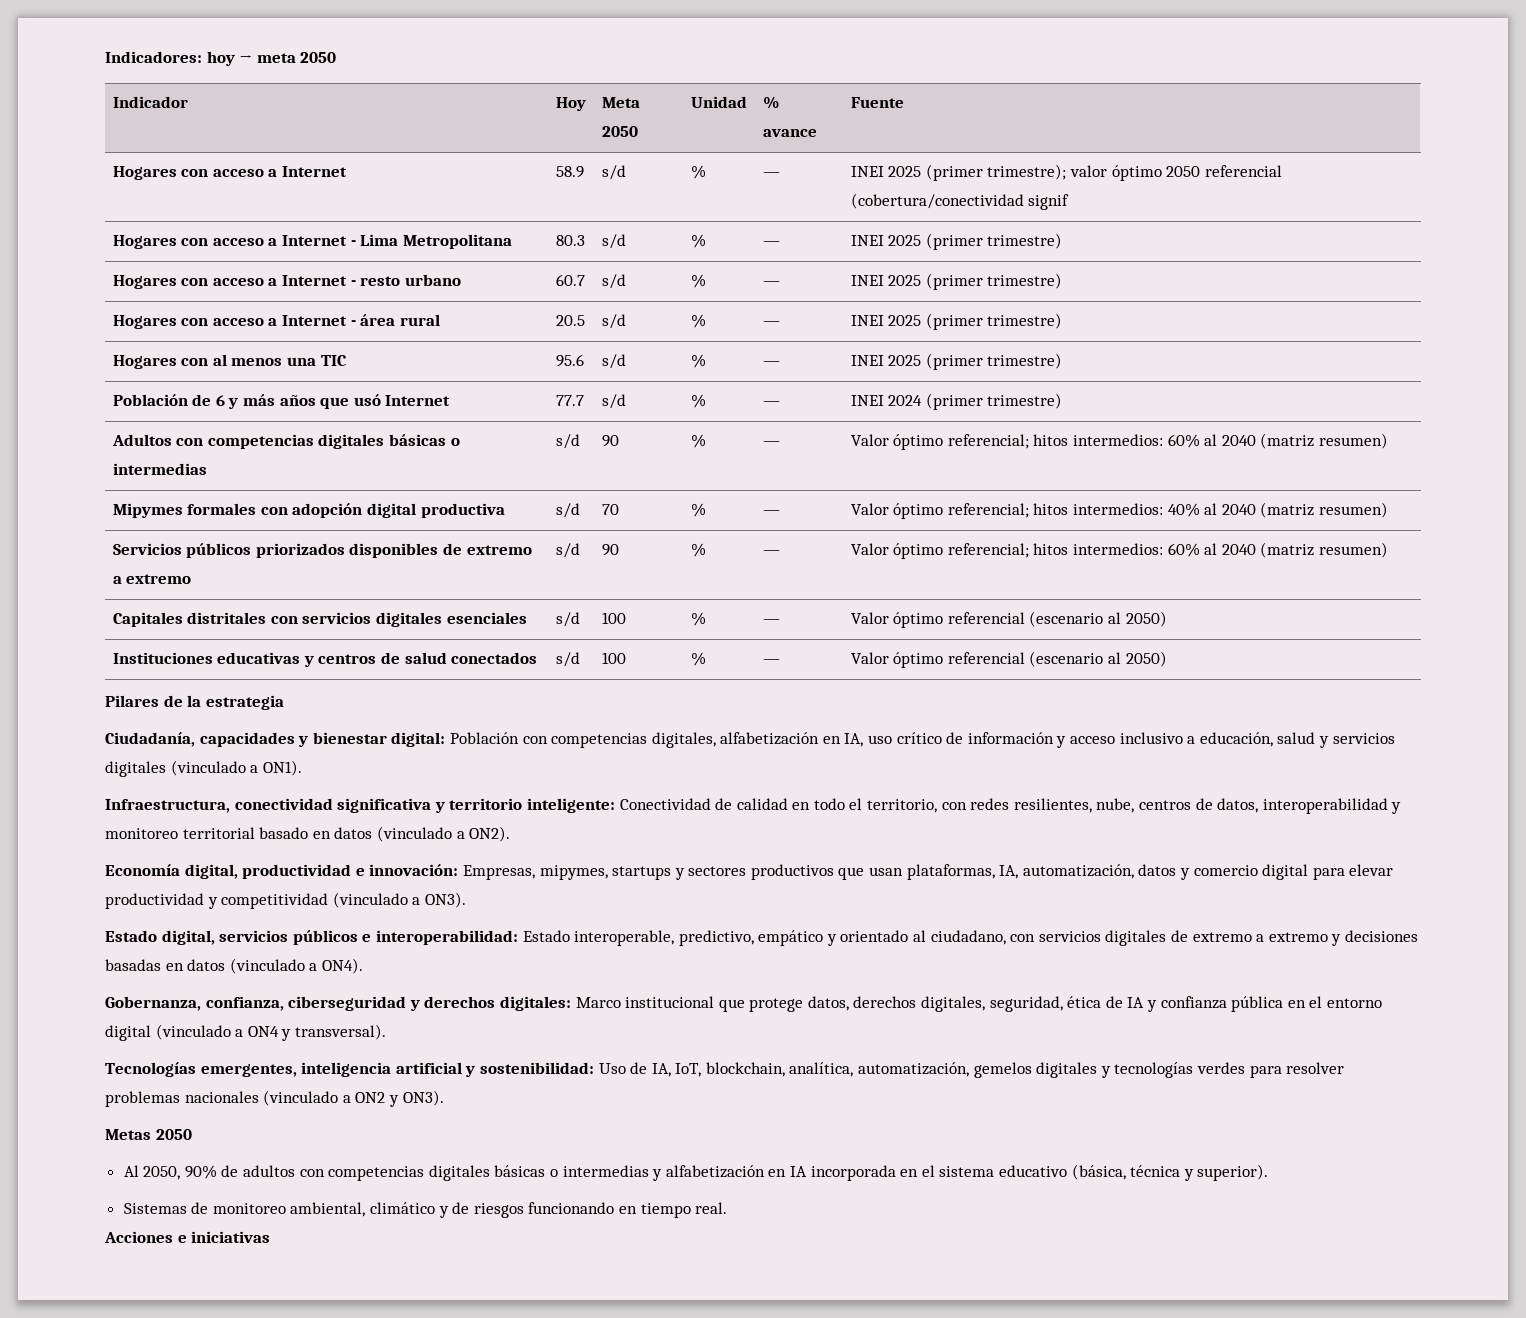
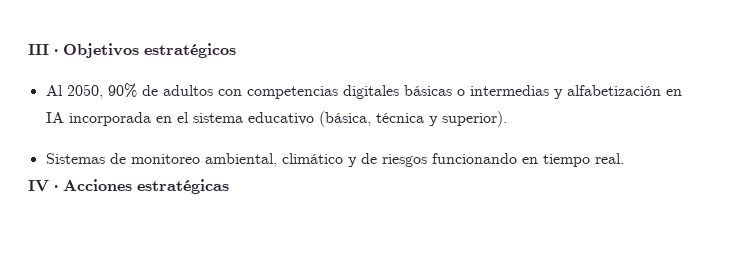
[105,51,337,66] [112,96,188,108] [555,97,586,111] [601,97,640,108] [601,126,638,137] [690,96,747,108] [762,96,780,109] [762,129,817,137] [850,97,904,108] [112,166,348,180] [555,166,584,178] [601,165,626,180] [690,165,706,179] [762,172,780,177] [850,164,1282,181] [850,193,1070,210] [112,234,512,249] [555,235,585,246] [601,234,626,249] [690,234,706,248] [762,241,780,246] [850,233,1063,250] [112,274,461,289] [555,274,585,286] [601,274,626,289] [690,274,706,288] [762,281,780,286] [850,273,1063,290] [112,314,440,329] [555,315,585,326] [601,314,626,329] [690,314,706,328] [762,321,780,326] [850,313,1063,330] [112,354,347,369] [555,354,584,367] [601,354,626,369] [690,354,706,368] [762,361,780,366] [850,353,1063,370] [112,394,451,409] [555,395,584,406] [601,394,626,409] [690,394,706,408] [762,401,780,406] [850,393,1063,410] [111,434,460,449] [112,463,207,475] [555,434,580,449] [601,435,619,447] [690,434,706,448] [762,441,780,446] [850,433,1388,450] [112,503,505,518] [555,503,580,518] [601,504,619,515] [690,503,706,517] [762,510,780,515] [850,502,1388,519] [112,543,532,558] [112,574,192,584] [555,543,580,558] [601,544,619,556] [690,543,706,557] [762,550,780,555] [850,542,1388,559] [112,612,527,627] [555,612,580,627] [601,612,626,624] [690,612,706,626] [762,619,780,624] [850,611,1167,628] [112,652,538,667] [555,652,580,667] [601,652,626,664] [690,652,706,666] [762,659,780,664] [850,651,1167,668] [105,695,284,710] [105,732,1395,748] [105,760,302,777] [105,798,1402,814] [105,826,511,842] [105,864,1394,880] [105,892,466,909] [105,930,1418,946] [105,958,363,974] [105,996,1382,1012] [105,1024,386,1041] [105,1062,1345,1078] [105,1090,444,1107] [105,1129,192,1140] Indicadores: hoy → meta 2050 // Indicador | Hoy | Meta 2050 | Unidad | % avance | Fuente // Hogares con acceso a Internet | 58.9 | s/d | % | — | INEI 2025 (primer trimestre); valor óptimo 2050 referencial (cobertura/conectividad signif // Hogares con acceso a Internet - Lima Metropolitana | 80.3 | s/d | % | — | INEI 2025 (primer trimestre) // Hogares con acceso a Internet - resto urbano | 60.7 | s/d | % | — | INEI 2025 (primer trimestre) // Hogares con acceso a Internet - área rural | 20.5 | s/d | % | — | INEI 2025 (primer trimestre) // Hogares con al menos una TIC | 95.6 | s/d | % | — | INEI 2025 (primer trimestre) // Población de 6 y más años que usó Internet | 77.7 | s/d | % | — | INEI 2024 (primer trimestre) // Adultos con competencias digitales básicas o intermedias | s/d | 90 | % | — | Valor óptimo referencial; hitos intermedios: 60% al 2040 (matriz resumen) // Mipymes formales con adopción digital productiva | s/d | 70 | % | — | Valor óptimo referencial; hitos intermedios: 40% al 2040 (matriz resumen) // Servicios públicos priorizados disponibles de extremo a extremo | s/d | 90 | % | — | Valor óptimo referencial; hitos intermedios: 60% al 2040 (matriz resumen) // Capitales distritales con servicios digitales esenciales | s/d | 100 | % | — | Valor óptimo referencial (escenario al 2050) // Instituciones educativas y centros de salud conectados | s/d | 100 | % | — | Valor óptimo referencial (escenario al 2050) // Pilares de la estrategia // Ciudadanía, capacidades y bienestar digital: Población con competencias digitales, alfabetización en IA, uso crítico de información y acceso inclusivo a educación, salud y servicios digitales (vinculado a ON1). // Infraestructura, conectividad significativa y territorio inteligente: Conectividad de calidad en todo el territorio, con redes resilientes, nube, centros de datos, interoperabilidad y monitoreo territorial basado en datos (vinculado a ON2). // Economía digital, productividad e innovación: Empresas, mipymes, startups y sectores productivos que usan plataformas, IA, automatización, datos y comercio digital para elevar productividad y competitividad (vinculado a ON3). // Estado digital, servicios públicos e interoperabilidad: Estado interoperable, predictivo, empático y orientado al ciudadano, con servicios digitales de extremo a extremo y decisiones basadas en datos (vinculado a ON4). // Gobernanza, confianza, ciberseguridad y derechos digitales: Marco institucional que protege datos, derechos digitales, seguridad, ética de IA y confianza pública en el entorno digital (vinculado a ON4 y transversal). // Tecnologías emergentes, inteligencia artificial y sostenibilidad: Uso de IA, IoT, blockchain, analítica, automatización, gemelos digitales y tecnologías verdes para resolver problemas nacionales (vinculado a ON2 y ON3). // Metas 2050 -> [28,43,236,58] III · Objetivos estratégicos
[104,1231,271,1243] Acciones e iniciativas -> [28,179,229,194] IV · Acciones estratégicas

